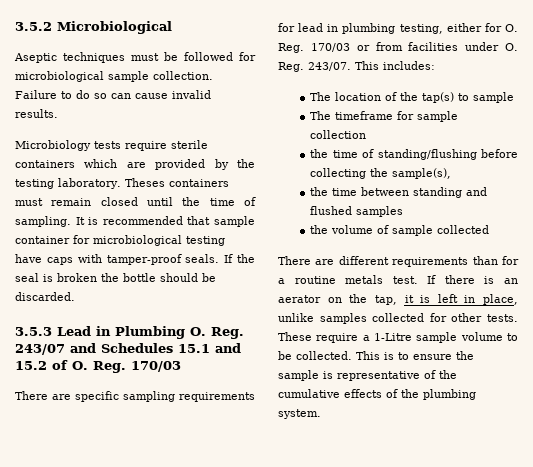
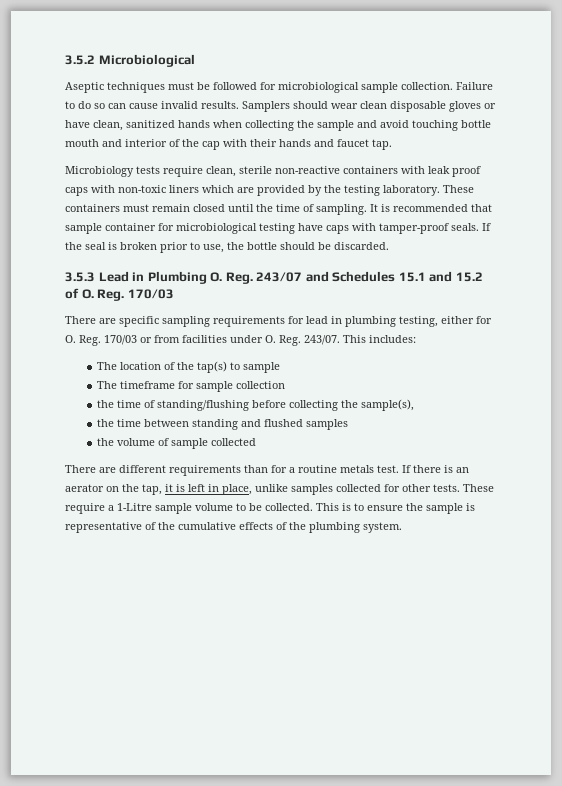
[15,140,208,151] [15,160,75,168] // Microbiology tests require sterile containers -> [242,101,496,112] [65,120,491,131] [65,139,392,150] [65,166,481,177] [65,185,199,196] Samplers should wear clean disposable gloves or have clean, sanitized hands when collecting the sample and avoid touching bottle mouth and interior of the cap with their hands and faucet tap. // Microbiology tests require clean, sterile non-reactive containers with leak proof caps with non-toxic liners
[124,178,165,187] Theses -> [443,185,474,193] These
(97, 277) none -> [160,242,224,253] prior to use,

